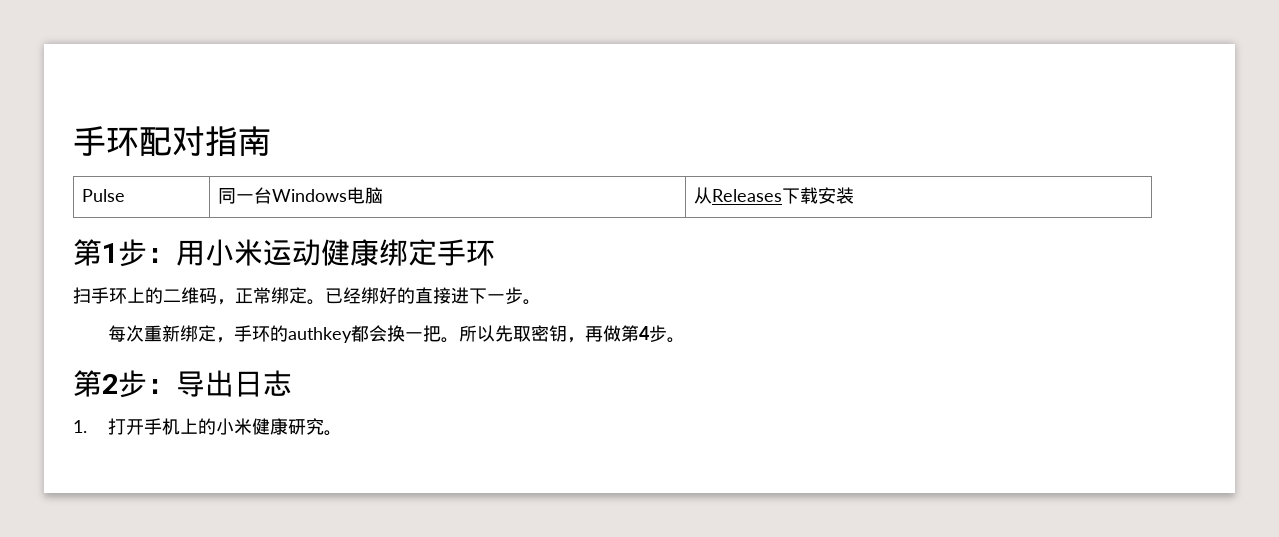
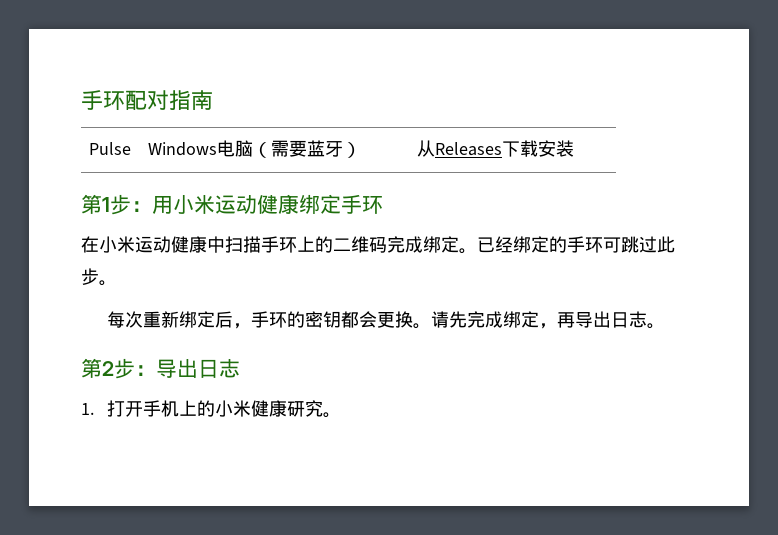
[217,187,272,204] 同一台 -> (132, 148) none
(383, 195) none -> [253,140,362,158] （需要蓝牙）
[73,287,91,304] 扫 -> [81,236,261,253] 在小米运动健康中扫描
[217,287,271,305] ，正常 -> [387,236,423,253] 完成
[379,287,505,304] 好的直接进下一 -> [531,236,675,253] 定的手环可跳过此
(216, 333) none -> [215,311,234,328] 后
[287,325,667,343] authkey都会换一把。所以先取密钥，再做第4步 -> [305,311,648,329] 密钥都会更换。请先完成绑定，再导出日志

